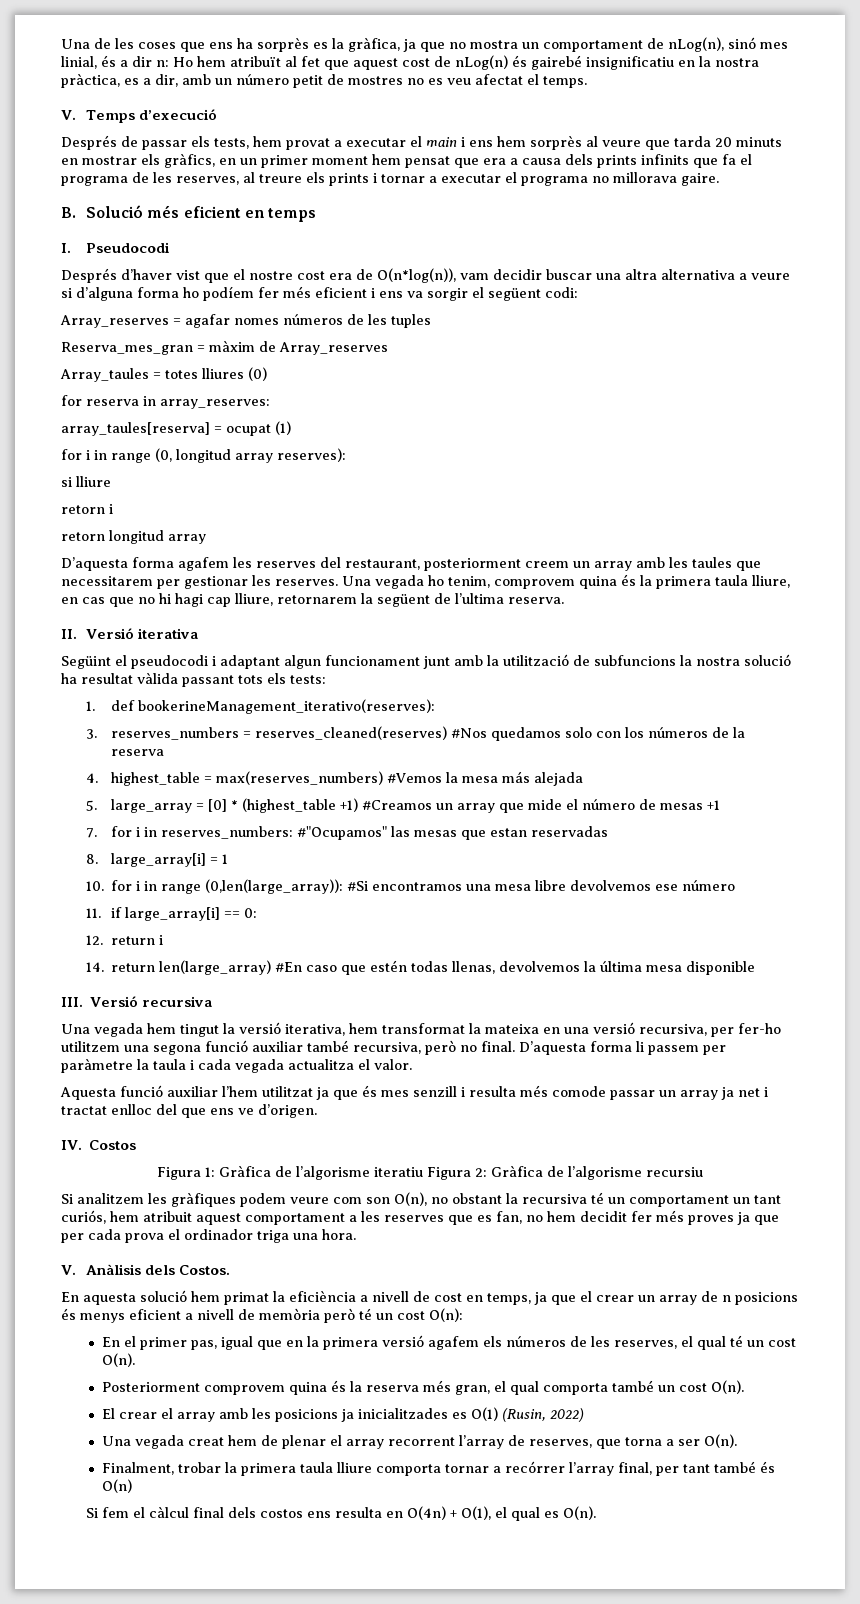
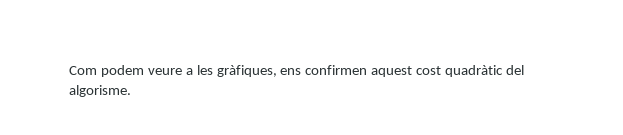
[61,37,788,52] [61,55,759,70] [61,73,587,88] [61,109,217,123] [61,135,782,150] [61,153,752,168] [61,172,719,186] [61,205,317,222] [61,242,170,253] [61,268,790,283] [61,286,578,301] [60,314,431,328] [61,340,388,355] [60,367,267,382] [61,395,270,409] [61,421,291,436] [61,448,346,463] [61,476,111,487] [61,504,113,514] [61,530,206,544] [61,557,761,571] [61,574,790,589] [61,593,564,607] [61,628,198,639] [61,654,791,669] [61,672,326,687] [85,699,435,714] [85,726,745,741] [110,749,164,756] [85,771,583,786] [85,798,720,813] [85,826,608,840] [85,853,228,867] [85,879,736,894] [85,907,257,921] [85,935,163,945] [85,960,756,975] [61,996,213,1007] [61,1022,781,1037] [61,1040,726,1055] [61,1058,412,1073] [60,1085,768,1100] [61,1104,317,1118] [61,1140,137,1150] [157,1165,703,1180] [61,1192,781,1207] [61,1210,779,1225] [61,1229,356,1243] [61,1264,231,1275] [61,1290,798,1305] [61,1308,463,1323] [101,1335,796,1350] [101,1353,135,1367] [101,1380,744,1395] [101,1407,584,1422] [101,1434,737,1449] [101,1461,775,1476] [101,1479,132,1493] [85,1506,596,1521] Una de les coses que ens ha sorprès es la gràfica, ja que no mostra un comportament de nLog(n), sinó mes linial, és a dir n: Ho hem atribuït al fet que aquest cost de nLog(n) és gairebé insignificatiu en la nostra pràctica, es a dir, amb un número petit de mostres no es veu afectat el temps. // V. Temps d’execució // Després de passar els tests, hem provat a executar el main i ens hem sorprès al veure que tarda 20 minuts en mostrar els gràfics, en un primer moment hem pensat que era a causa dels prints infinits que fa el programa de les reserves, al treure els prints i tornar a executar el programa no millorava gaire. // B. Solució més eficient en temps // I. Pseudocodi // Després d’haver vist que el nostre cost era de O(n*log(n)), vam decidir buscar una altra alternativa a veure si d’alguna forma ho podíem fer més eficient i ens va sorgir el següent codi: // Array_reserves = agafar nomes números de les tuples // Reserva_mes_gran = màxim de Array_reserves // Array_taules = totes lliures (0) // for reserva in array_reserves: // array_taules[reserva] = ocupat (1) // for i in range (0, longitud array reserves): // si lliure // retorn i // retorn longitud array // D’aquesta forma agafem les reserves del restaurant, posteriorment creem un array amb les taules que necessitarem per gestionar les reserves. Una vegada ho tenim, comprovem quina és la primera taula lliure, en cas que no hi hagi cap lliure, retornarem la següent de l’ultima reserva. // II. Versió iterativa // Següint el pseudocodi i adaptant algun funcionament junt amb la utilització de subfuncions la nostra solució ha resultat vàlida passant tots els tests: // 1. def bookerineManagement_iterativo(reserves): // 3. reserves_numbers = reserves_cleaned(reserves) #Nos quedamos solo con los números de la reserva // 4. highest_table = max(reserves_numbers) #Vemos la mesa más alejada // 5. large_array = [0] * (highest_table +1) #Creamos un array que mide el número de mesas +1 // 7. for i in reserves_numbers: #"Ocupamos" las mesas que estan reservadas // 8. large_array[i] = 1 // 10. for i in range (0,len(large_array)): #Si encontramos una mesa libre devolvemos ese número // 11. if large_array[i] == 0: // 12. return i // 14. return len(large_array) #En caso que estén todas llenas, devolvemos la última mesa disponible // III. Versió recursiva // Una vegada hem tingut la versió iterativa, hem transformat la mateixa en una versió recursiva, per fer-ho utilitzem una segona funció auxiliar també recursiva, però no final. D’aquesta forma li passem per paràmetre la taula i cada vegada actualitza el valor. // Aquesta funció auxiliar l’hem utilitzat ja que és mes senzill i resulta més comode passar un array ja net i tractat enlloc del que ens ve d’origen. // IV. Costos // Figura 1: Gràfica de l’algorisme iteratiu Figura 2: Gràfica de l’algorisme recursiu // Si analitzem les gràfiques podem veure com son O(n), no obstant la recursiva té un comportament un tant curiós, hem atribuit aquest comportament a les reserves que es fan, no hem decidit fer més proves ja que per cada prova el ordinador triga una hora. // V. Anàlisis dels Costos. // En aquesta solució hem primat la eficiència a nivell de cost en temps, ja que el crear un array de n posicions és menys eficient a nivell de memòria però té un cost O(n): // En el primer pas, igual que en la primera versió agafem els números de les reserves, el qual té un cost O(n). // Posteriorment comprovem quina és la reserva més gran, el qual comporta també un cost O(n). // El crear el array amb les posicions ja inicialitzades es O(1) (Rusin, 2022) // Una vegada creat hem de plenar el array recorrent l’array de reserves, que torna a ser O(n). // Finalment, trobar la primera taula lliure comporta tornar a recórrer l’array final, per tant també és O(n) // Si fem el càlcul final dels costos ens resulta en O(4n) + O(1), el qual es O(n). -> [69,65,525,77] [69,85,131,97] Com podem veure a les gràfiques, ens confirmen aquest cost quadràtic del algorisme.

